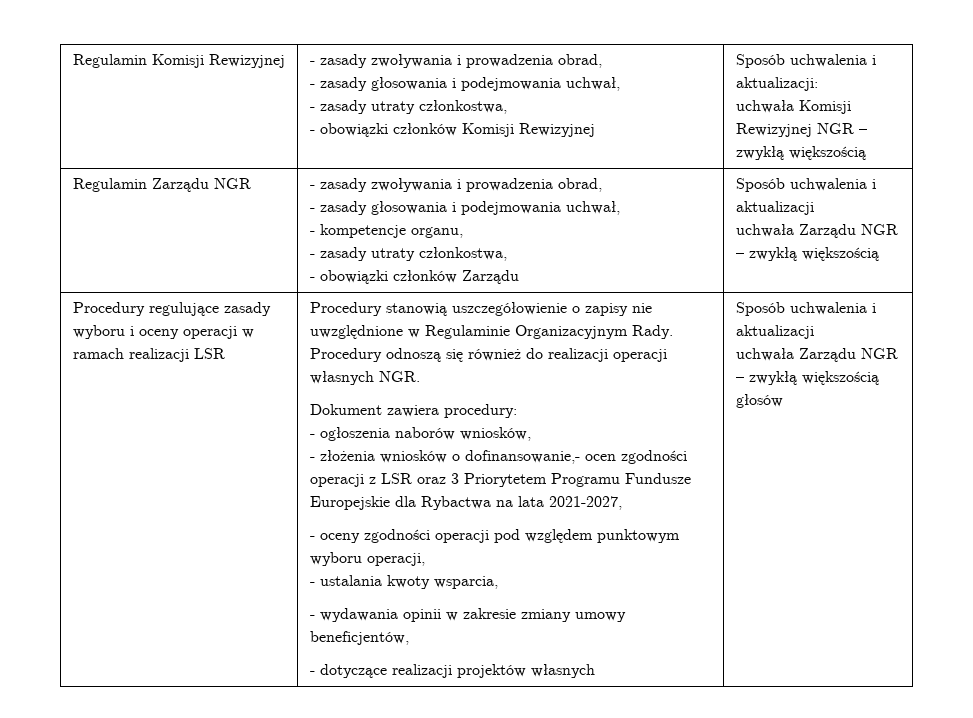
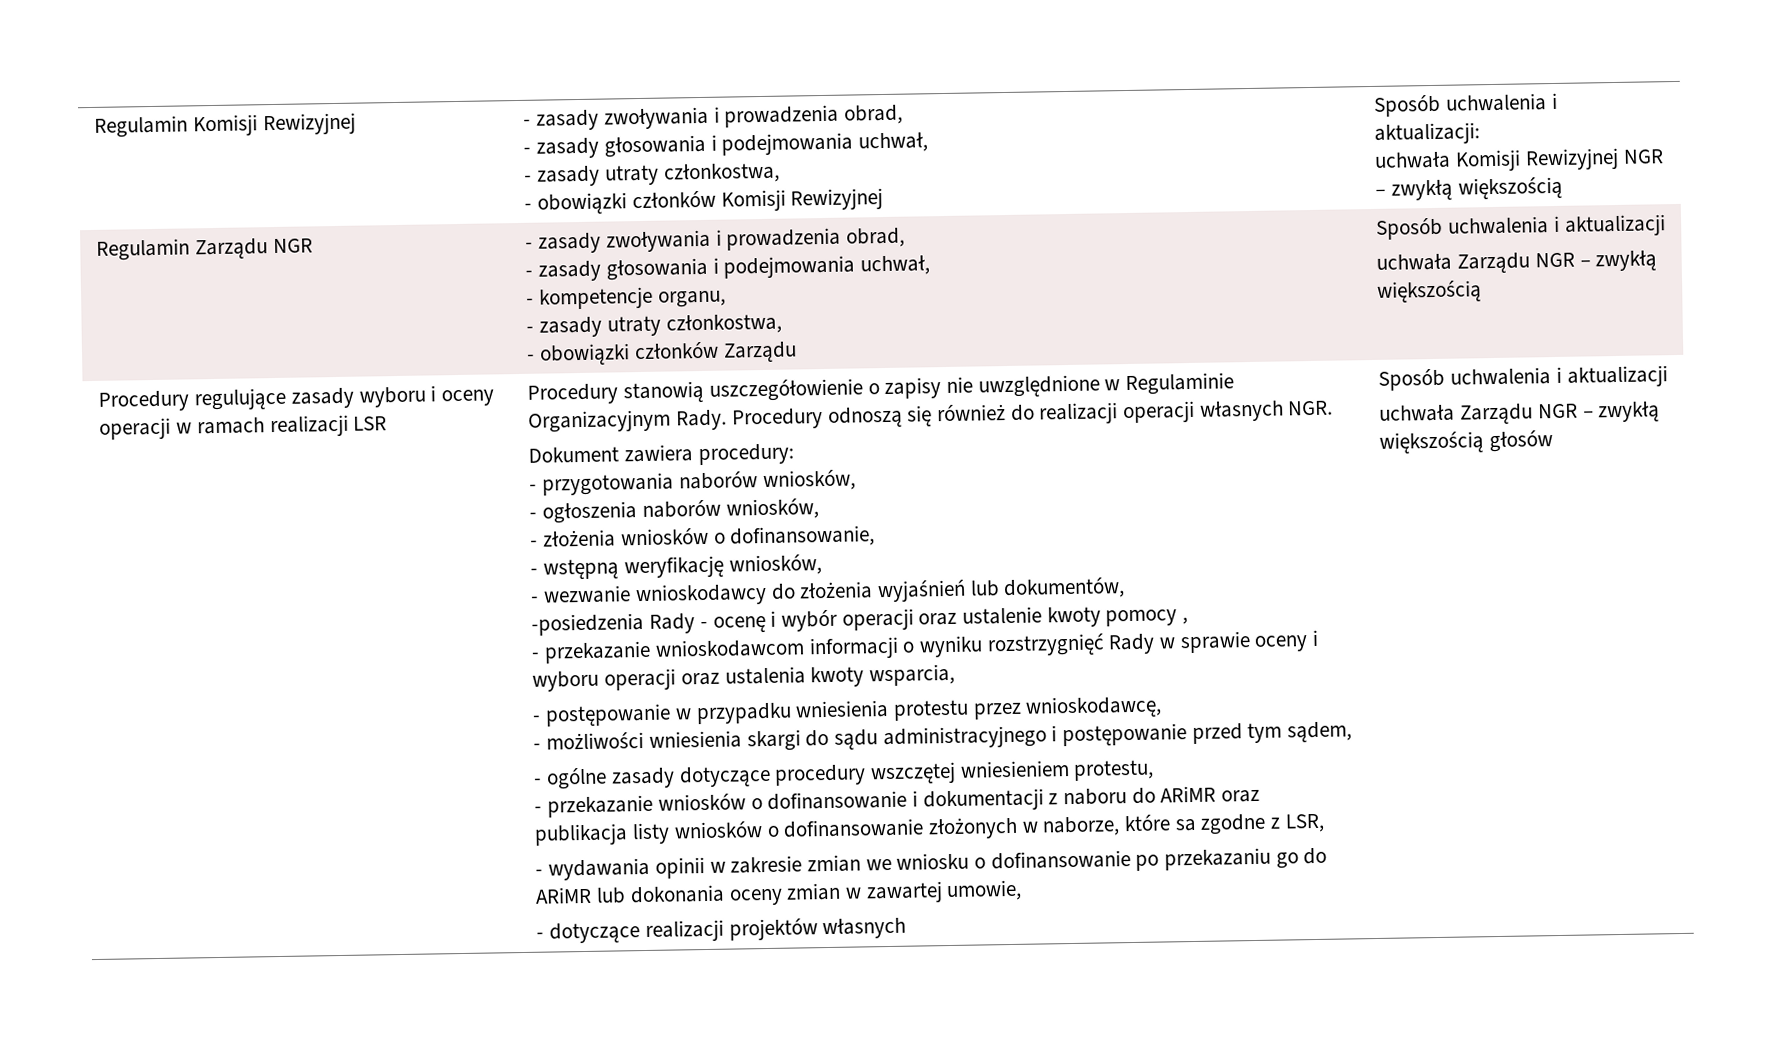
(517, 411) none -> [529,469,856,496] // - przygotowania naborów wniosków,
[464,450,687,464] [309,473,691,487] [309,496,622,510] [309,529,680,543] [309,552,425,566] [309,575,498,589] dofinansowanie,- ocen zgodności operacji z LSR oraz 3 Priorytetem Programu Fundusze Europejskie dla Rybactwa na lata 2021-2027, // - oceny zgodności operacji pod względem punktowym wyboru operacji, // - ustalania kwoty wsparcia, -> [729,525,876,548] [530,554,822,580] [531,577,1126,607] [531,606,1188,636] [532,629,1318,664] [532,663,955,692] [533,695,1163,727] [533,721,1352,752] [534,759,1155,790] [534,785,1260,818] [534,813,1325,846] dofinansowanie, // - wstępną weryfikację wniosków, // - wezwanie wnioskodawcy do złożenia wyjaśnień lub dokumentów, // -posiedzenia Rady - ocenę i wybór operacji oraz ustalenie kwoty pomocy , // - przekazanie wnioskodawcom informacji o wyniku rozstrzygnięć Rady w sprawie oceny i wyboru operacji oraz ustalenia kwoty wsparcia, // - postępowanie w przypadku wniesienia protestu przez wnioskodawcę, // - możliwości wniesienia skargi do sądu administracyjnego i postępowanie przed tym sądem, // - ogólne zasady dotyczące procedury wszczętej wniesieniem protestu, // - przekazanie wniosków o dofinansowanie i dokumentacji z naboru do ARiMR oraz publikacja listy wniosków o dofinansowanie złożonych w naborze, które sa zgodne z LSR,
[520,609,626,622] [309,631,409,645] zmiany umowy beneficjentów, -> [806,847,1328,873] [535,879,1023,906] zmian we wniosku o dofinansowanie po przekazaniu go do ARiMR lub dokonania oceny zmian w zawartej umowie,

